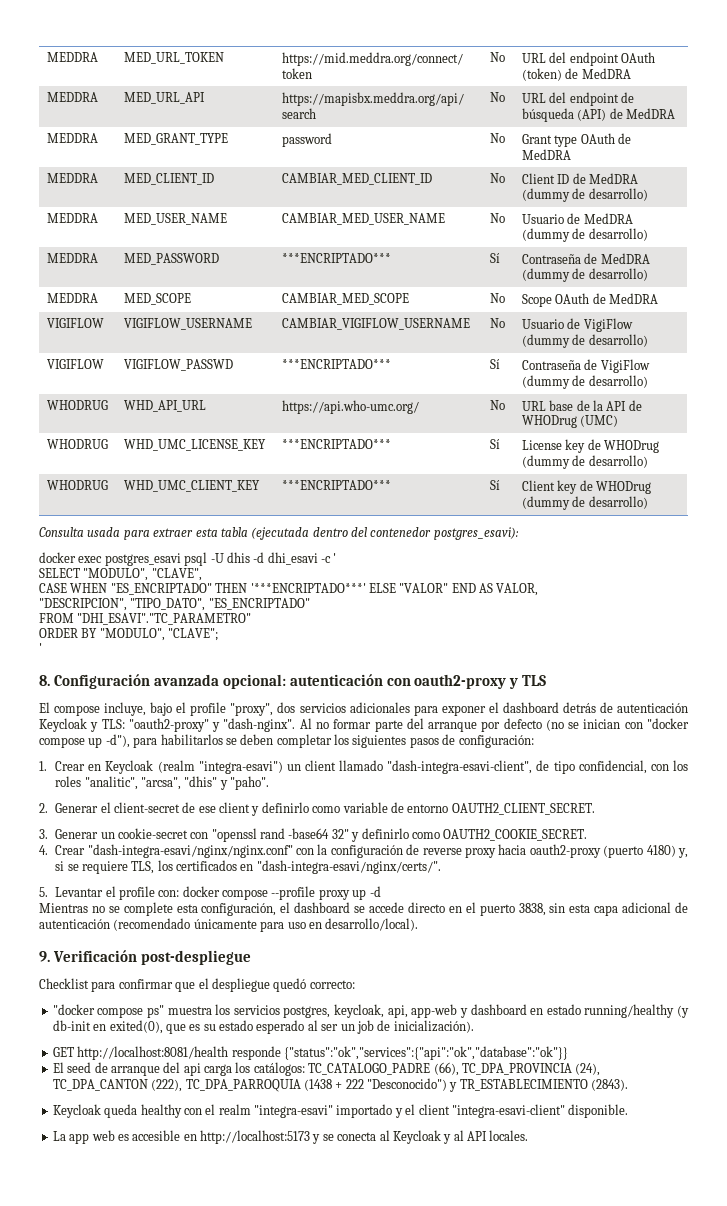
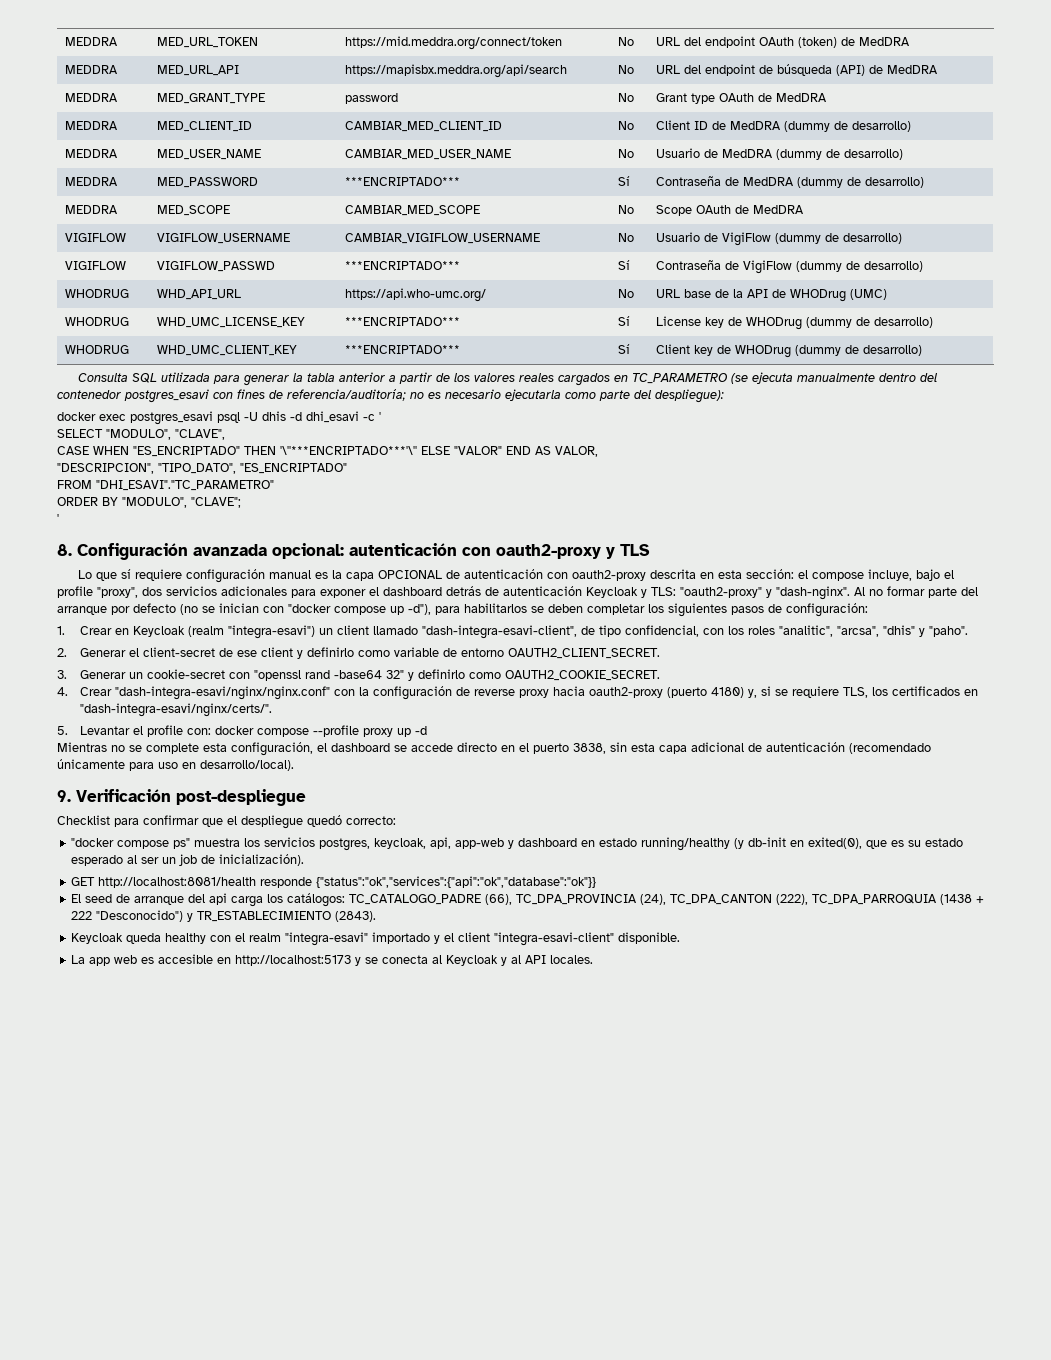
[87,527,519,540] usada para extraer esta tabla (ejecutada dentro del contenedor postgres_esavi): -> [132,372,939,386] [57,389,724,403] SQL utilizada para generar la tabla anterior a partir de los valores reales cargados en TC_PARAMETRO (se ejecuta manualmente dentro del contenedor postgres_esavi con fines de referencia/auditoría; no es necesario ejecutarla como parte del despliegue):
[250,583,366,593] '***ENCRIPTADO***' -> [280,446,417,455] '\''***ENCRIPTADO***'\''
[39,702,50,713] El -> [78,569,809,583] Lo que sí requiere configuración manual es la capa OPCIONAL de autenticación con oauth2-proxy descrita en esta sección: el

